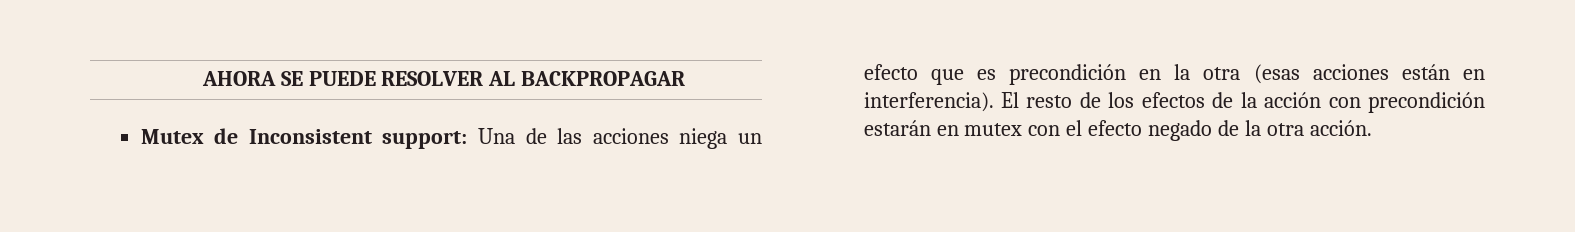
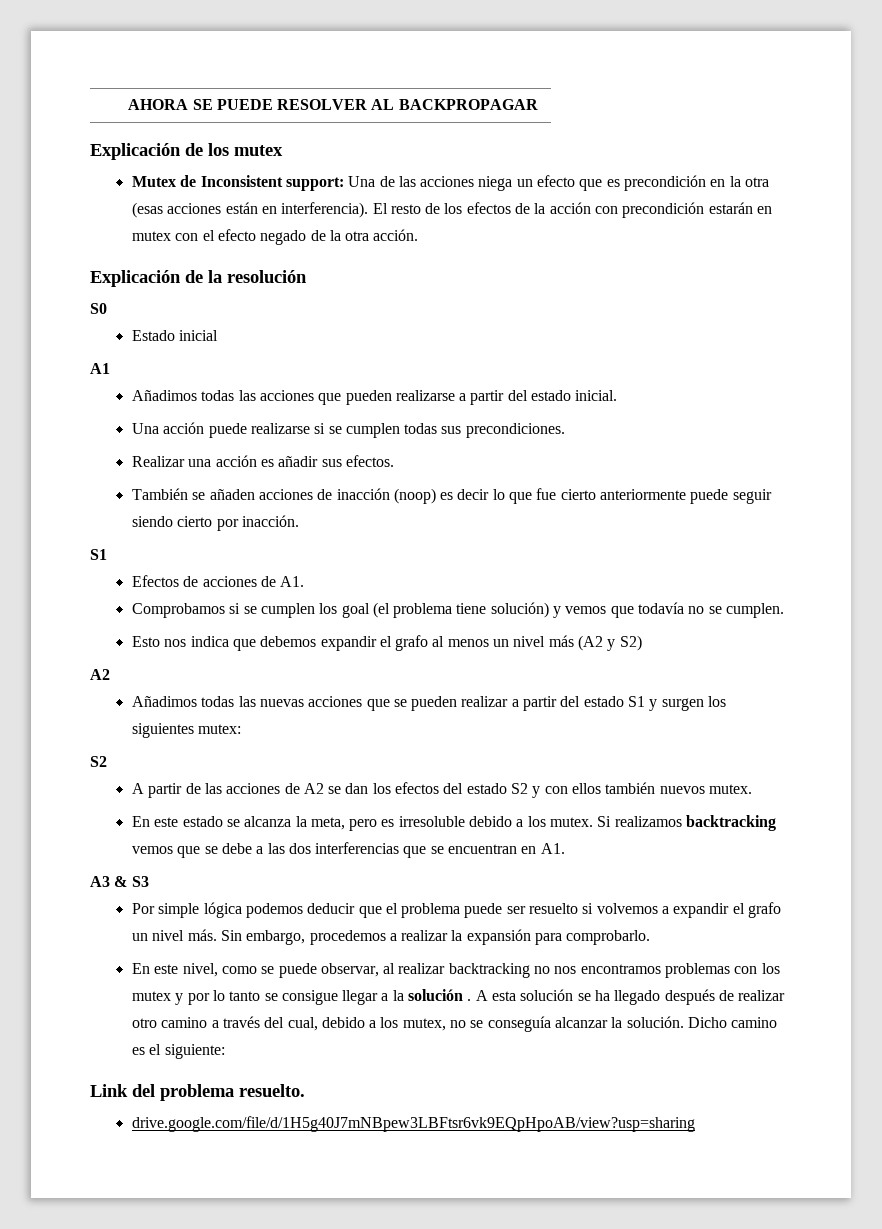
(686, 78) none -> [90,143,283,160] // Explicación de los mutex
(1372, 128) none -> [90,270,307,287] [90,303,107,314] [131,330,219,341] [90,363,110,374] [131,390,618,405] [131,422,565,438] [131,455,394,467] [131,488,772,504] [131,515,299,531] [90,549,107,560] [131,575,305,587] [131,602,785,618] [131,635,642,651] [90,669,110,680] [131,696,727,711] [131,723,242,738] [90,756,107,767] [131,782,752,798] [131,815,777,831] [131,842,565,858] [90,876,149,887] [131,902,782,918] [131,929,651,945] [131,963,780,978] [131,989,786,1005] [131,1016,778,1032] [131,1044,225,1059] [90,1084,305,1101] [131,1116,695,1132] // Explicación de la resolución // S0 // Estado inicial // A1 // Añadimos todas las acciones que pueden realizarse a partir del estado inicial. // Una acción puede realizarse si se cumplen todas sus precondiciones. // Realizar una acción es añadir sus efectos. // También se añaden acciones de inacción (noop) es decir lo que fue cierto anteriormente puede seguir siendo cierto por inacción. // S1 // Efectos de acciones de A1. // Comprobamos si se cumplen los goal (el problema tiene solución) y vemos que todavía no se cumplen. // Esto nos indica que debemos expandir el grafo al menos un nivel más (A2 y S2) // A2 // Añadimos todas las nuevas acciones que se pueden realizar a partir del estado S1 y surgen los siguientes mutex: // S2 // A partir de las acciones de A2 se dan los efectos del estado S2 y con ellos también nuevos mutex. // En este estado se alcanza la meta, pero es irresoluble debido a los mutex. Si realizamos backtracking vemos que se debe a las dos interferencias que se encuentran en A1. // A3 & S3 // Por simple lógica podemos deducir que el problema puede ser resuelto si volvemos a expandir el grafo un nivel más. Sin embargo, procedemos a realizar la expansión para comprobarlo. // En este nivel, como se puede observar, al realizar backtracking no nos encontramos problemas con los mutex y por lo tanto se consigue llegar a la solución . A esta solución se ha llegado después de realizar otro camino a través del cual, debido a los mutex, no se conseguía alcanzar la solución. Dicho camino es el siguiente: // Link del problema resuelto. // drive.google.com/file/d/1H5g40J7mNBpew3LBFtsr6vk9EQpHpoAB/view?usp=sharing

